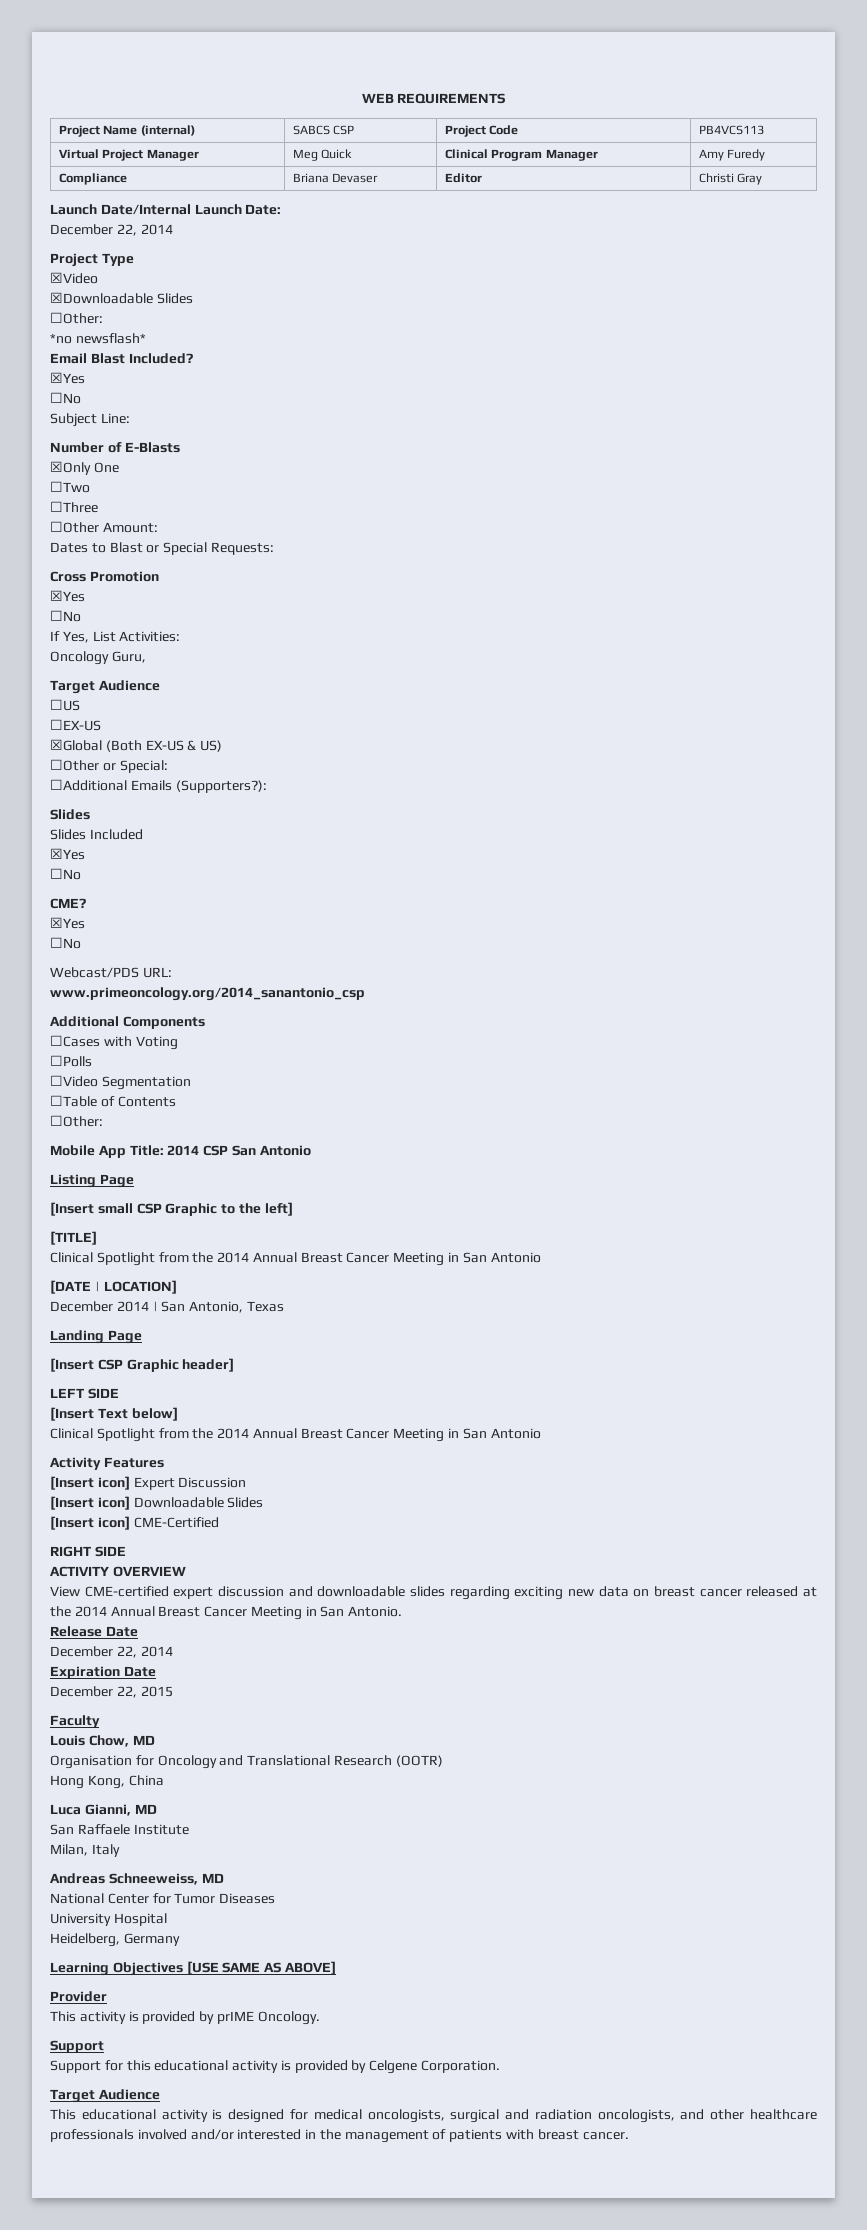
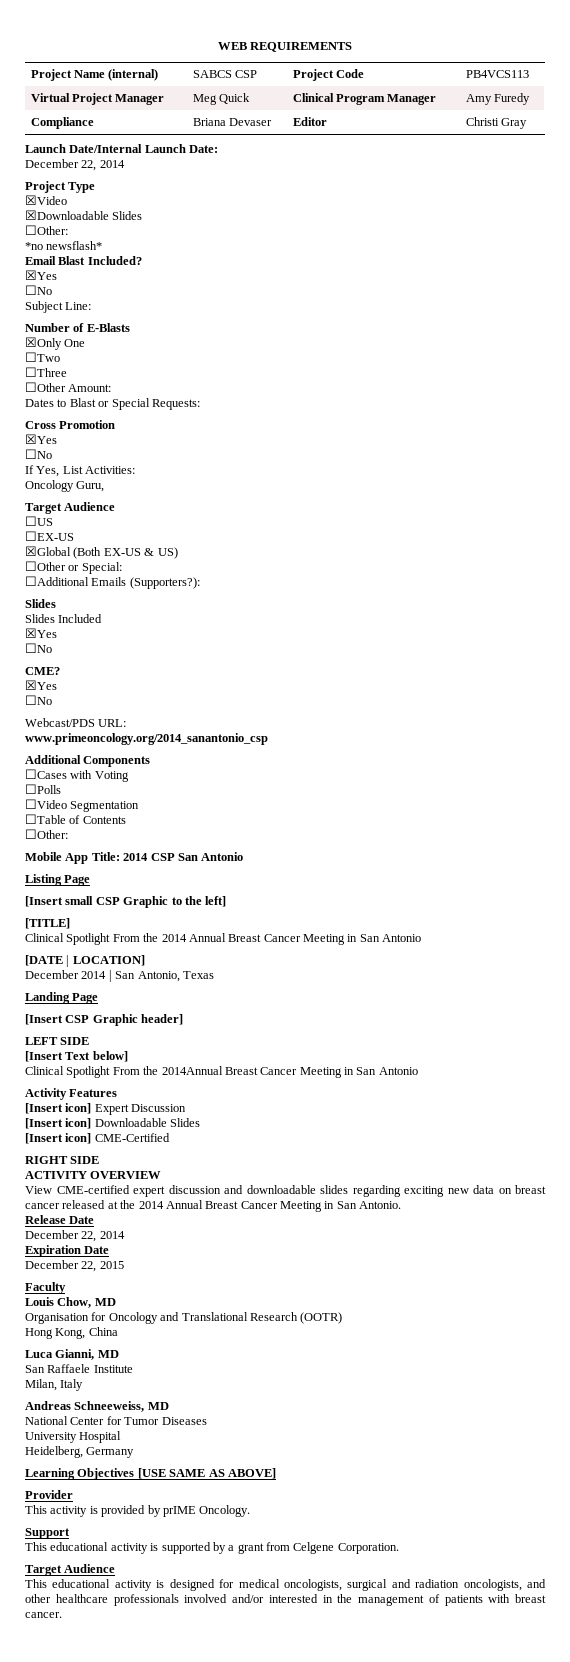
[158,1252,189,1263] from -> [112,934,140,942] From
[158,1428,297,1439] from the 2014 Annual -> [112,1066,223,1075] From the 2014Annual
[50,2060,367,2073] Support for this educational activity is provided by -> [25,1542,290,1554] This educational activity is supported by a grant from

